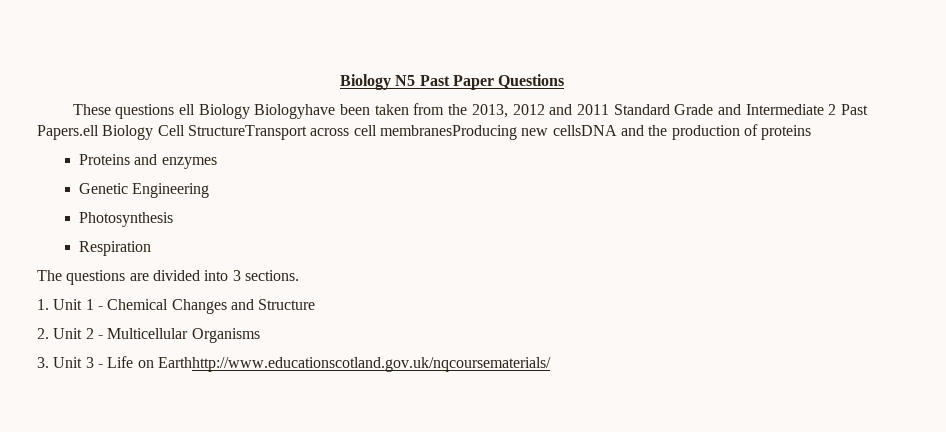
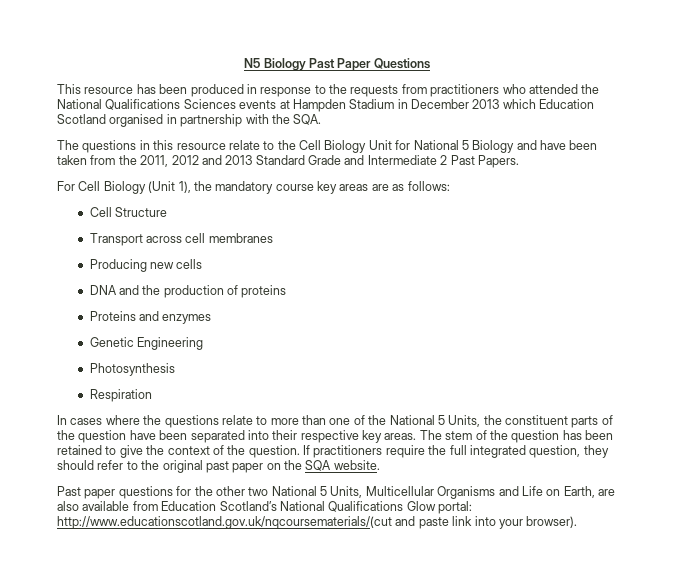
[339,74,416,90] Biology N5 -> [244,58,306,71] N5 Biology
[72,104,336,119] These questions ell Biology Biologyhave -> [57,84,600,97] [57,99,595,112] [57,114,322,127] [57,140,566,153] This resource has been produced in response to the requests from practitioners who attended the National Qualifications Sciences events at Hampden Stadium in December 2013 which Education Scotland organised in partnership with the SQA. // The questions in this resource relate to the Cell Biology Unit for National 5 Biology and have
[471,104,508,118] 2013, -> [140,155,169,167] 2011,
[576,104,609,115] 2011 -> [225,155,253,165] 2013
[37,125,617,140] Papers.ell Biology Cell StructureTransport across cell membranesProducing new cellsDNA -> [477,155,519,168] [57,181,450,194] [89,207,167,217] [89,233,273,246] [89,259,203,272] [89,285,117,295] Papers. // For Cell Biology (Unit 1), the mandatory course key areas are as follows: // Cell Structure // Transport across cell membranes // Producing new cells // DNA
[37,270,299,285] [37,299,316,314] [37,328,260,343] [37,356,551,372] The questions are divided into 3 sections. // 1. Unit 1 - Chemical Changes and Structure // 2. Unit 2 - Multicellular Organisms // 3. Unit 3 - Life on Earthhttp://www.educationscotland.gov.uk/nqcoursematerials/ -> [57,415,613,428] [57,430,613,443] [57,445,609,458] [57,460,380,473] [57,486,615,499] [57,501,472,514] [57,516,578,529] In cases where the questions relate to more than one of the National 5 Units, the constituent parts of the question have been separated into their respective key areas. The stem of the question has been retained to give the context of the question. If practitioners require the full integrated question, they should refer to the original past paper on the SQA website. // Past paper questions for the other two National 5 Units, Multicellular Organisms and Life on Earth, are also available from Education Scotland’s National Qualifications Glow portal: http://www.educationscotland.gov.uk/nqcoursematerials/(cut and paste link into your browser).

